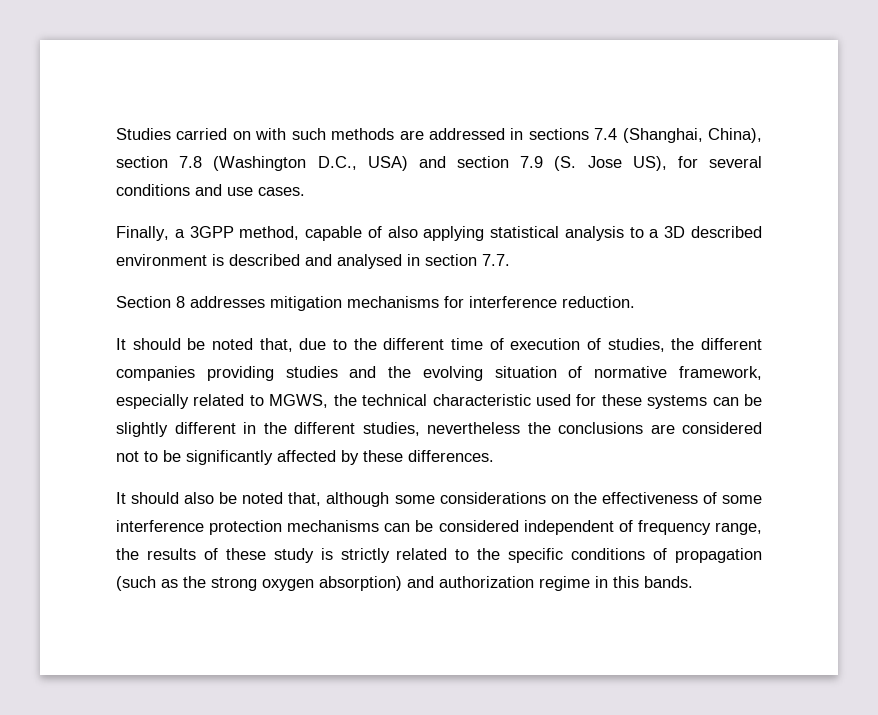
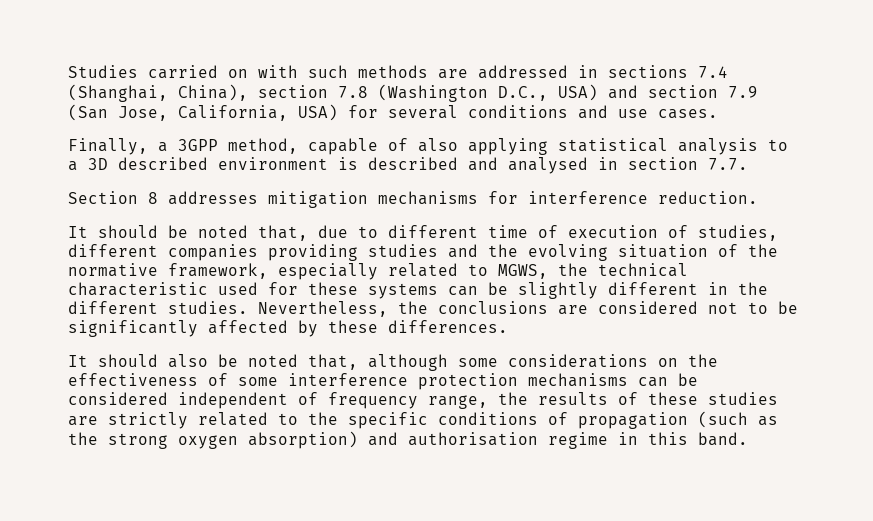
[554,156,667,171] (S. Jose US), -> [68,104,338,121] (San Jose, California, USA)
[353,338,377,350] the -> (378, 232) none
[671,338,695,350] the -> (778, 233) none
(583, 372) none -> [748,244,778,257] the
[362,422,520,436] studies, nevertheless -> [168,301,388,317] studies. Nevertheless,
[273,548,333,563] study is -> [708,392,778,405] [68,416,98,426] studies are
[439,576,534,588] authorization -> [408,432,538,446] authorisation
[644,576,693,588] bands. -> [698,432,748,446] band.

